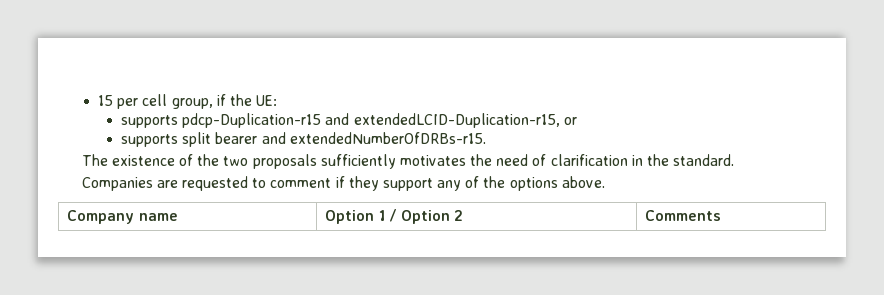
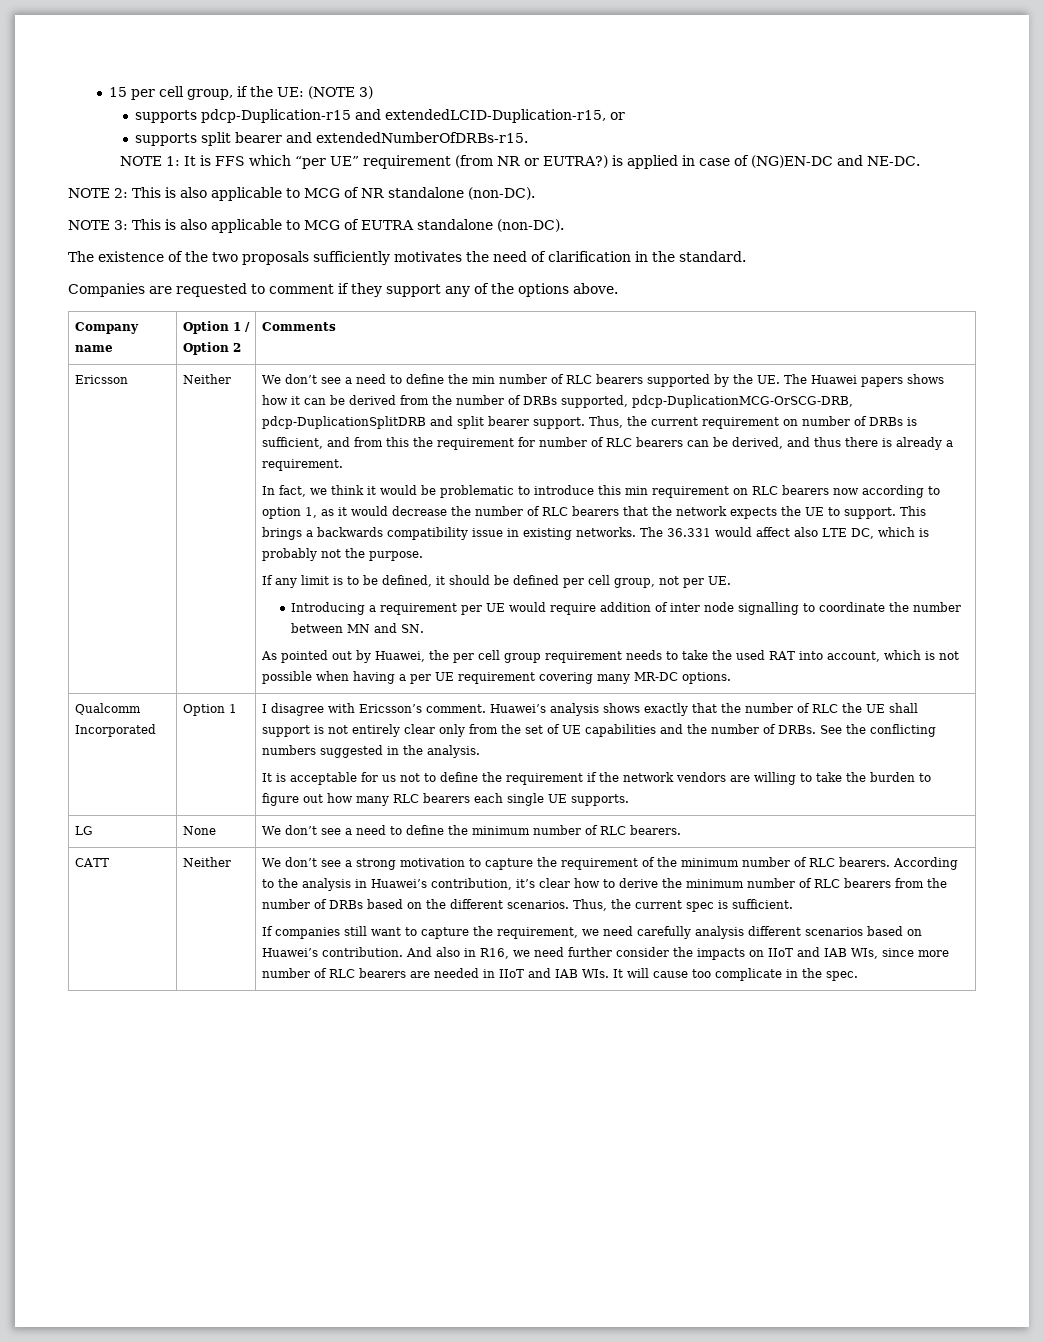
(278, 100) none -> [308,86,374,99] (NOTE 3)
(486, 138) none -> [120,155,921,169] [68,187,535,201] [68,219,564,233] // NOTE 1: It is FFS which “per UE” requirement (from NR or EUTRA?) is applied in case of (NG)EN-DC and NE-DC. // NOTE 2: This is also applicable to MCG of NR standalone (non-DC). // NOTE 3: This is also applicable to MCG of EUTRA standalone (non-DC).
(722, 215) none -> [74,375,128,384] [182,374,231,384] [261,374,944,387] [261,395,853,408] [261,416,917,429] [261,437,953,450] [261,459,343,471] [261,485,940,498] [261,506,926,519] [261,527,929,540] [261,548,423,561] [261,575,731,588] [290,602,961,615] [290,623,424,633] [260,650,959,663] [261,671,731,684] [74,703,141,715] [74,724,156,737] [182,704,237,716] [261,703,918,716] [261,724,936,737] [261,745,480,758] [261,772,931,785] [261,793,629,806] [74,826,93,835] [182,826,216,835] [261,825,681,835] [74,858,109,867] [182,857,231,867] [261,857,958,870] [261,878,947,891] [261,899,793,912] [261,926,922,939] [261,947,949,960] [261,968,858,981] // Ericsson | Neither | We don’t see a need to define the min number of RLC bearers supported by the UE. The Huawei papers shows how it can be derived from the number of DRBs supported, pdcp-DuplicationMCG-OrSCG-DRB, pdcp-DuplicationSplitDRB and split bearer support. Thus, the current requirement on number of DRBs is sufficient, and from this the requirement for number of RLC bearers can be derived, and thus there is already a requirement. // In fact, we think it would be problematic to introduce this min requirement on RLC bearers now according to option 1, as it would decrease the number of RLC bearers that the network expects the UE to support. This brings a backwards compatibility issue in existing networks. The 36.331 would affect also LTE DC, which is probably not the purpose. // If any limit is to be defined, it should be defined per cell group, not per UE. // Introducing a requirement per UE would require addition of inter node signalling to coordinate the number between MN and SN. // As pointed out by Huawei, the per cell group requirement needs to take the used RAT into account, which is not possible when having a per UE requirement covering many MR-DC options. // Qualcomm Incorporated | Option 1 | I disagree with Ericsson’s comment. Huawei’s analysis shows exactly that the number of RLC the UE shall support is not entirely clear only from the set of UE capabilities and the number of DRBs. See the conflicting numbers suggested in the analysis. // It is acceptable for us not to define the requirement if the network vendors are willing to take the burden to figure out how many RLC bearers each single UE supports. // LG | None | We don’t see a need to define the minimum number of RLC bearers. // CATT | Neither | We don’t see a strong motivation to capture the requirement of the minimum number of RLC bearers. According to the analysis in Huawei’s contribution, it’s clear how to derive the minimum number of RLC bearers from the number of DRBs based on the different scenarios. Thus, the current spec is sufficient. // If companies still want to capture the requirement, we need carefully analysis different scenarios based on Huawei’s contribution. And also in R16, we need further consider the impacts on IIoT and IAB WIs, since more number of RLC bearers are needed in IIoT and IAB WIs. It will cause too complicate in the spec.

